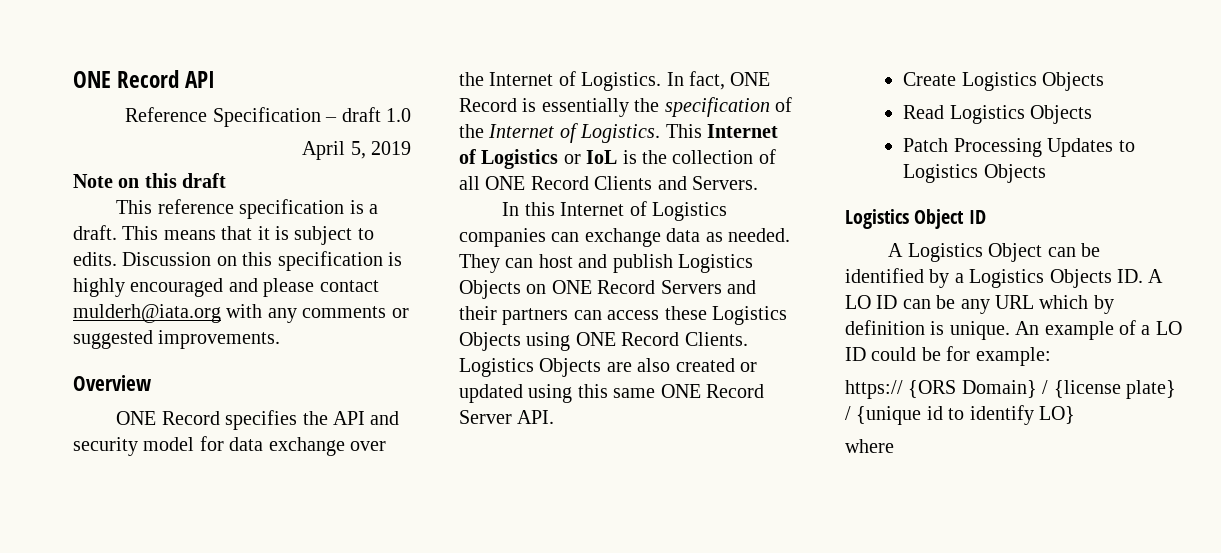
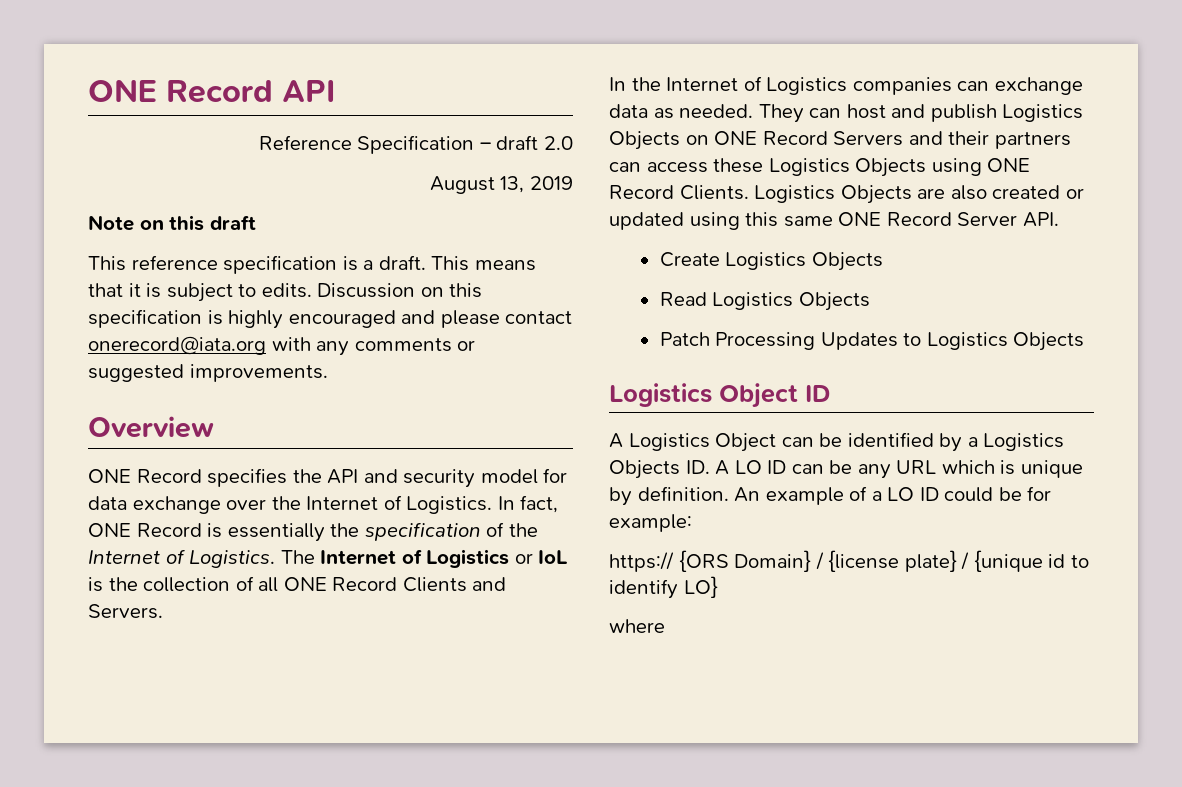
[385,108,411,122] [302,141,366,160] 1.0 // April 5, -> [544,136,574,150] [429,176,525,194] 2.0 // August 13,
[73,304,221,323] mulderh@iata.org -> [88,336,266,355] onerecord@iata.org
[665,124,702,138] This -> [280,550,315,564] The
[524,202,555,216] this -> [631,77,661,91] the
[1093,295,1114,314] [845,320,1010,340] by definition is unique. -> [1000,460,1083,478] [609,486,729,506] is unique by definition.

